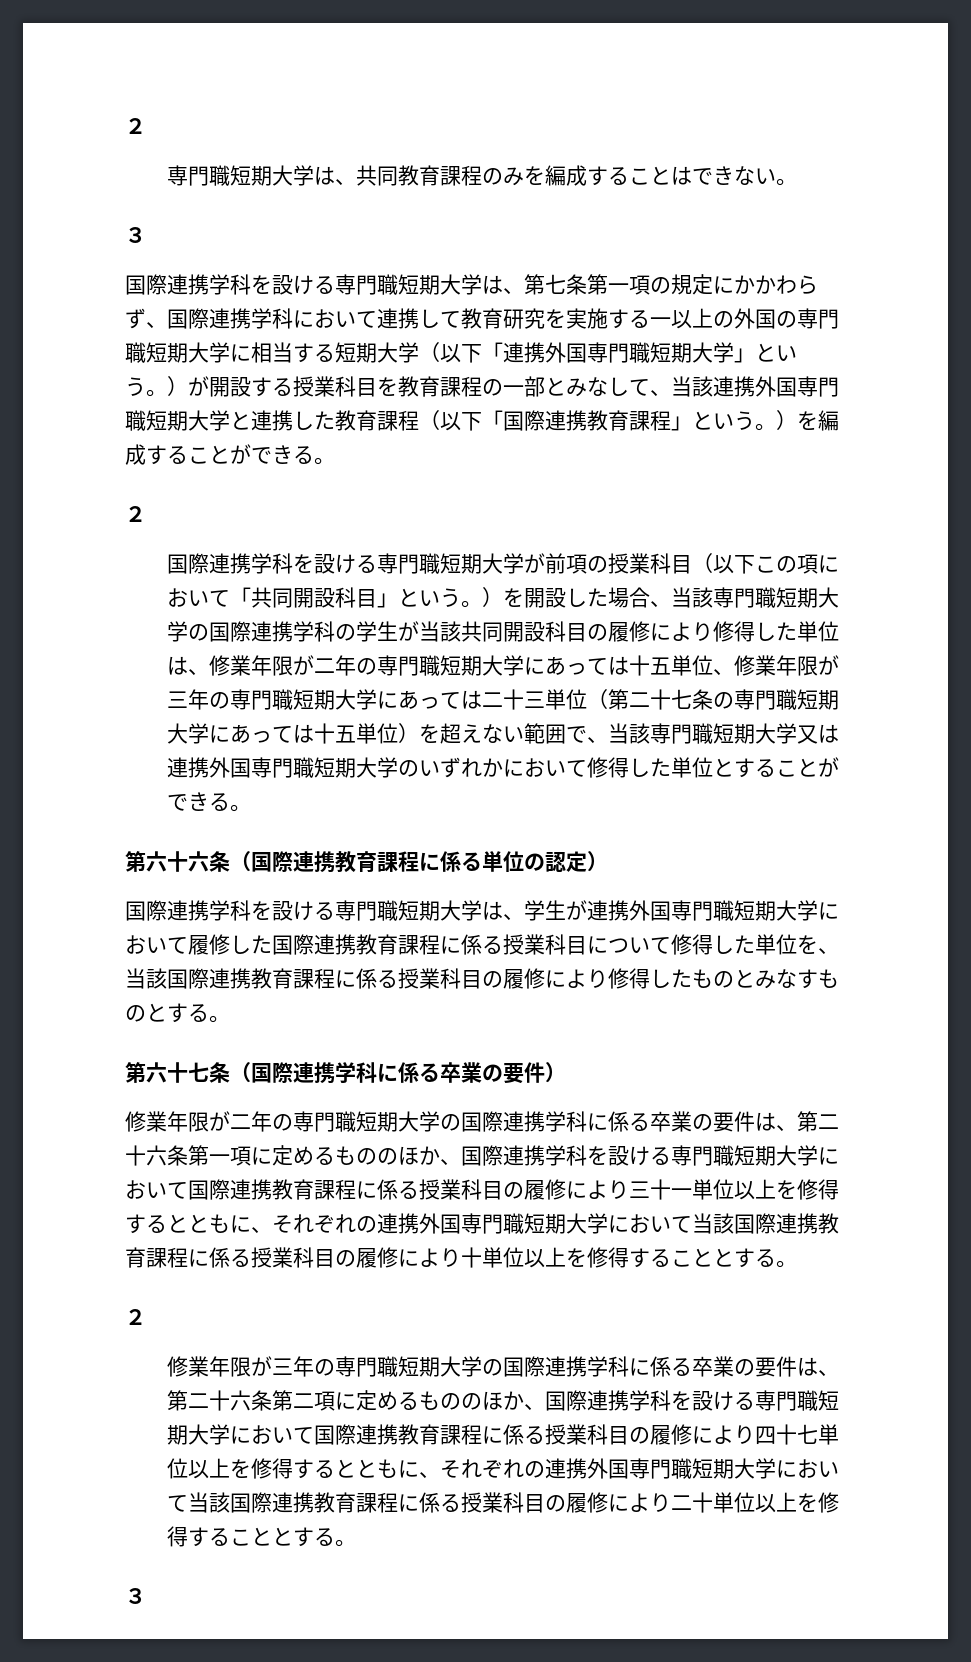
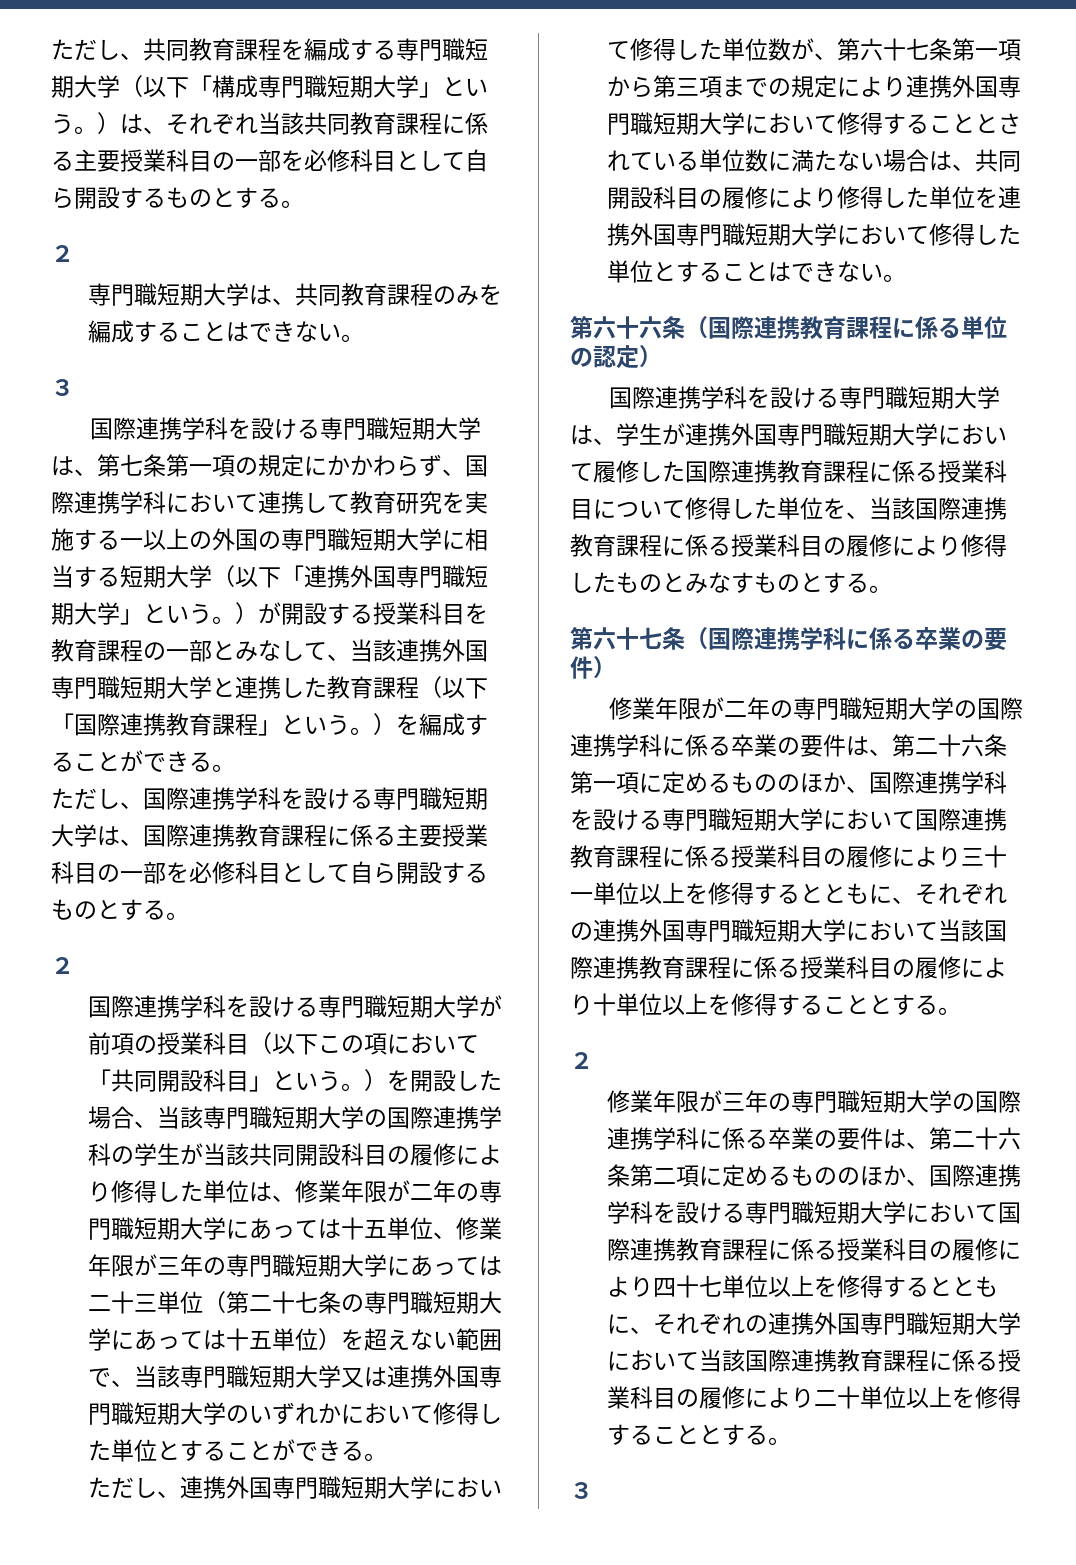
(125, 126) none -> [51,38,488,61] [51,75,488,98] [51,112,488,135] [51,149,488,172] [51,187,304,209] ただし、共同教育課程を編成する専門職短期大学（以下「構成専門職短期大学」という。）は、それぞれ当該共同教育課程に係る主要授業科目の一部を必修科目として自ら開設するものとする。 //
(335, 461) none -> [51,787,488,810] [51,824,488,847] [51,861,488,884] [51,899,189,920] // ただし、国際連携学科を設ける専門職短期大学は、国際連携教育課程に係る主要授業科目の一部を必修科目として自ら開設するものとする。
(251, 808) none -> [87,1476,502,1499] [606,38,1021,61] [606,75,1021,98] [606,112,1021,135] [606,149,1021,172] [606,186,1021,209] [606,223,1021,246] [606,260,906,283] // ただし、連携外国専門職短期大学において修得した単位数が、第六十七条第一項から第三項までの規定により連携外国専門職短期大学において修得することとされている単位数に満たない場合は、共同開設科目の履修により修得した単位を連携外国専門職短期大学において修得した単位とすることはできない。

